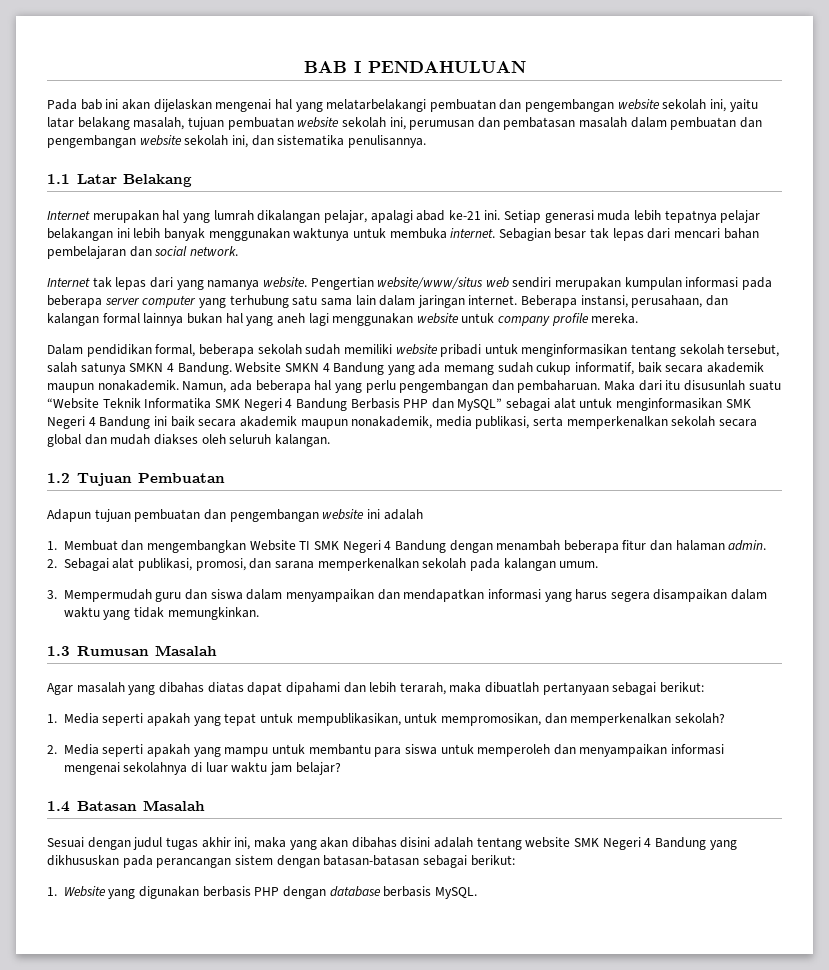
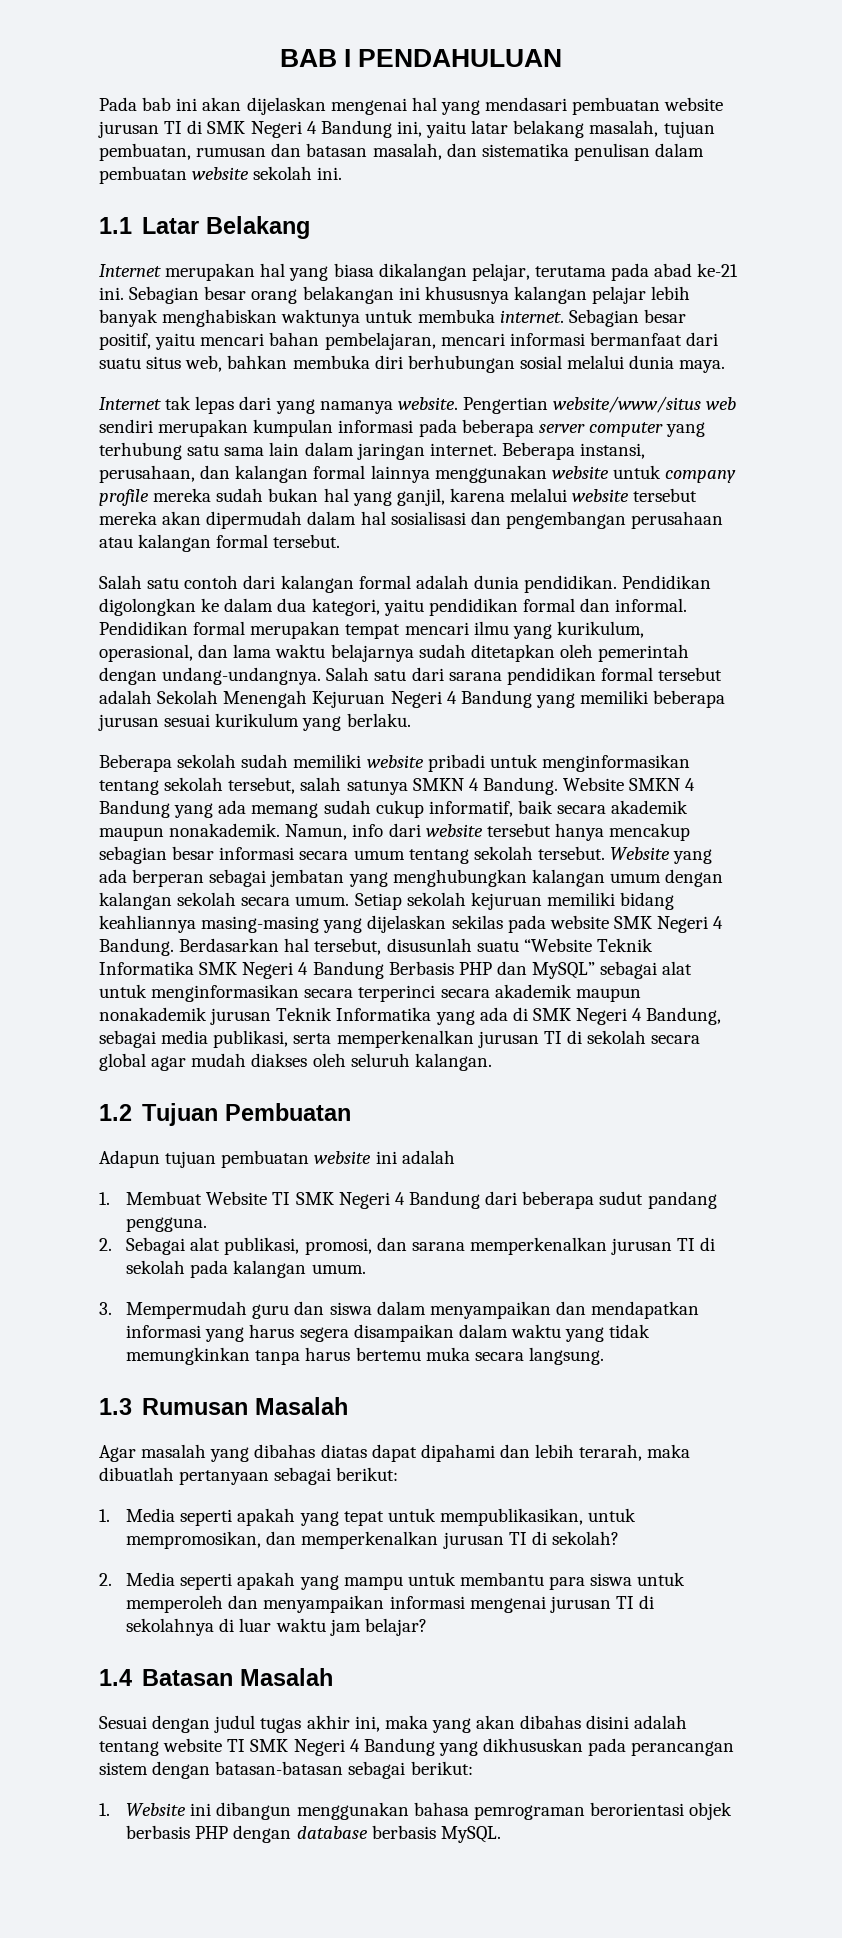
[326,99,707,112] melatarbelakangi pembuatan dan pengembangan website sekolah -> [485,97,724,115] [98,120,392,138] mendasari pembuatan website jurusan TI di SMK Negeri 4 Bandung
[227,117,763,130] [47,135,426,148] pembuatan website sekolah ini, perumusan dan pembatasan masalah dalam pembuatan dan pengembangan website sekolah ini, dan sistematika penulisannya. -> [99,143,705,161] [99,166,343,184] pembuatan, rumusan dan batasan masalah, dan sistematika penulisan dalam pembuatan website sekolah ini.
[213,210,254,221] lumrah -> [333,263,374,277] biasa
[370,210,413,223] apalagi -> [534,263,650,281] terutama pada
[504,210,761,223] [47,228,130,241] Setiap generasi muda lebih tepatnya pelajar belakangan ini -> [129,286,647,304] Sebagian besar orang belakangan ini khususnya kalangan pelajar
[208,228,290,241] menggunakan -> [162,309,278,327] menghabiskan
[590,228,759,241] [47,246,238,259] tak lepas dari mencari bahan pembelajaran dan social network. -> [99,332,719,350] [99,355,726,373] positif, yaitu mencari bahan pembelajaran, mencari informasi bermanfaat dari suatu situs web, bahkan membuka diri berhubungan sosial melalui dunia maya.
[186,313,329,326] bukan hal yang aneh lagi -> (430, 474) none
[591,313,639,324] [47,344,254,357] mereka. // Dalam pendidikan formal, beberapa -> [153,488,698,506] [99,511,724,529] [99,534,341,552] [99,575,712,593] [99,598,688,616] [99,621,644,639] [99,644,690,662] [99,667,723,685] [99,690,726,708] [98,713,411,731] [99,754,172,772] mereka sudah bukan hal yang ganjil, karena melalui website tersebut mereka akan dipermudah dalam hal sosialisasi dan pengembangan perusahaan atau kalangan formal tersebut. // Salah satu contoh dari kalangan formal adalah dunia pendidikan. Pendidikan digolongkan ke dalam dua kategori, yaitu pendidikan formal dan informal. Pendidikan formal merupakan tempat mencari ilmu yang kurikulum, operasional, dan lama waktu belajarnya sudah ditetapkan oleh pemerintah dengan undang-undangnya. Salah satu dari sarana pendidikan formal tersebut adalah Sekolah Menengah Kejuruan Negeri 4 Bandung yang memiliki beberapa jurusan sesuai kurikulum yang berlaku. // Beberapa
[229,380,681,393] ada beberapa hal yang perlu pengembangan dan pembaharuan. Maka dari itu -> [352,823,691,841] [99,846,713,864] [99,869,724,887] [99,892,675,910] [99,915,724,933] [99,938,382,956] info dari website tersebut hanya mencakup sebagian besar informasi secara umum tentang sekolah tersebut. Website yang ada berperan sebagai jembatan yang menghubungkan kalangan umum dengan kalangan sekolah secara umum. Setiap sekolah kejuruan memiliki bidang keahliannya masing-masing yang dijelaskan sekilas pada website SMK Negeri 4 Bandung. Berdasarkan hal tersebut,
[725,399,751,408] [47,416,433,429] SMK Negeri 4 Bandung ini baik secara akademik maupun nonakademik, -> [304,984,641,1002] [99,1007,722,1025] [99,1030,156,1048] secara terperinci secara akademik maupun nonakademik jurusan Teknik Informatika yang ada di SMK Negeri 4 Bandung, sebagai
(668, 422) none -> [477,1030,582,1048] jurusan TI di
[84,434,107,445] dan -> [151,1056,187,1071] agar
[203,509,319,522] dan pengembangan -> (310, 1159) none
[121,540,247,553] dan mengembangkan -> (203, 1198) none
[449,540,767,553] dengan menambah beberapa fitur dan halaman admin. -> [485,1191,717,1209] [126,1217,208,1232] dari beberapa sudut pandang pengguna.
(419, 564) none -> [611,1237,716,1255] jurusan TI di
[167,607,259,620] memungkinkan. -> [126,1347,605,1365] memungkinkan tanpa harus bertemu muka secara langsung.
(672, 719) none -> [442,1531,547,1549] jurusan TI di
(120, 768) none -> [549,1595,655,1613] jurusan TI di
(571, 842) none -> [227,1739,246,1752] TI
[108,886,200,899] yang digunakan -> [190,1802,733,1820] ini dibangun menggunakan bahasa pemrograman berorientasi objek

